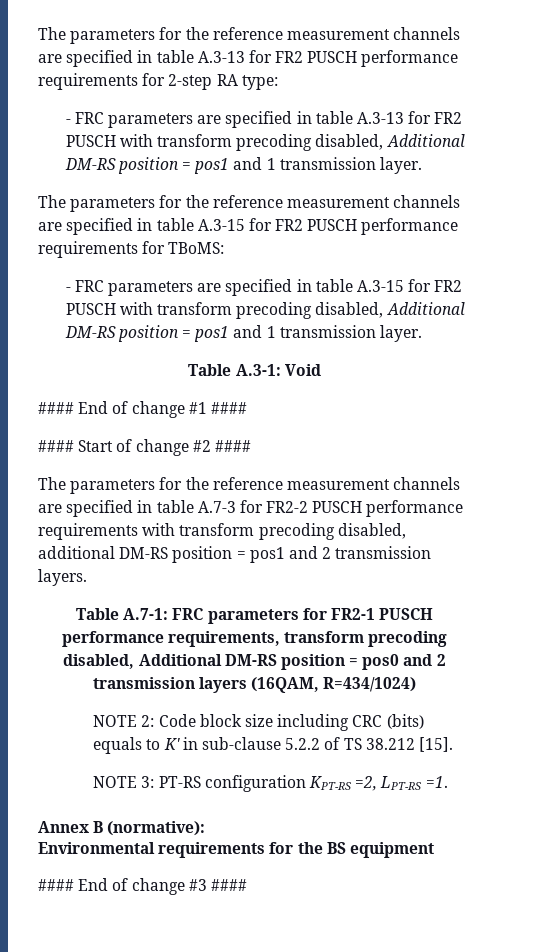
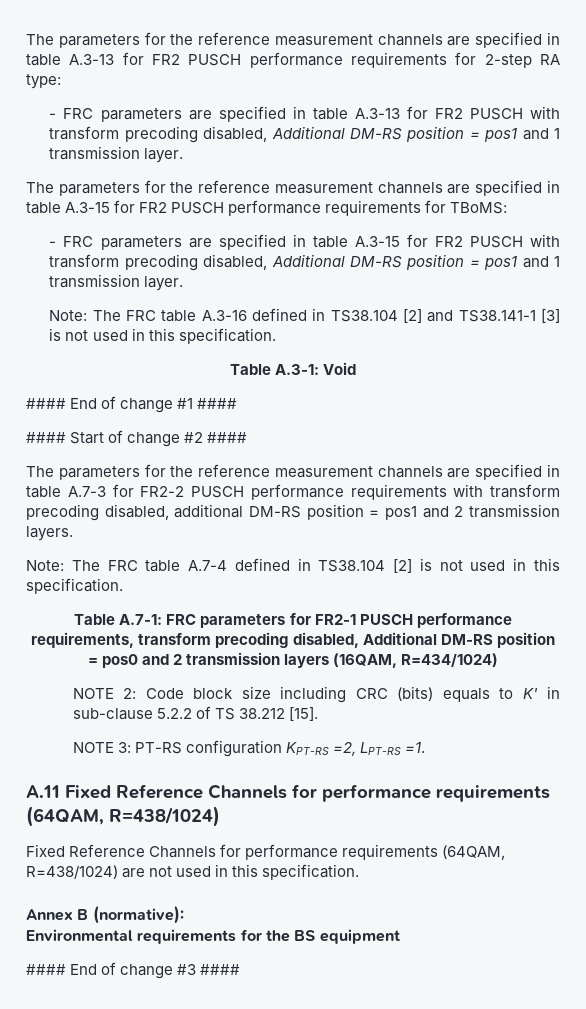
(422, 333) none -> [49,308,561,323] [49,328,276,344] // Note: The FRC table A.3-16 defined in TS38.104 [2] and TS38.141-1 [3] is not used in this specification.
(87, 577) none -> [26,558,560,573] [26,578,123,594] // Note: The FRC table A.7-4 defined in TS38.104 [2] is not used in this specification.
(448, 782) none -> [26,784,550,802] [26,806,220,827] [26,844,506,860] [26,864,360,880] // A.11 Fixed Reference Channels for performance requirements (64QAM, R=438/1024) // Fixed Reference Channels for performance requirements (64QAM, R=438/1024) are not used in this specification.

